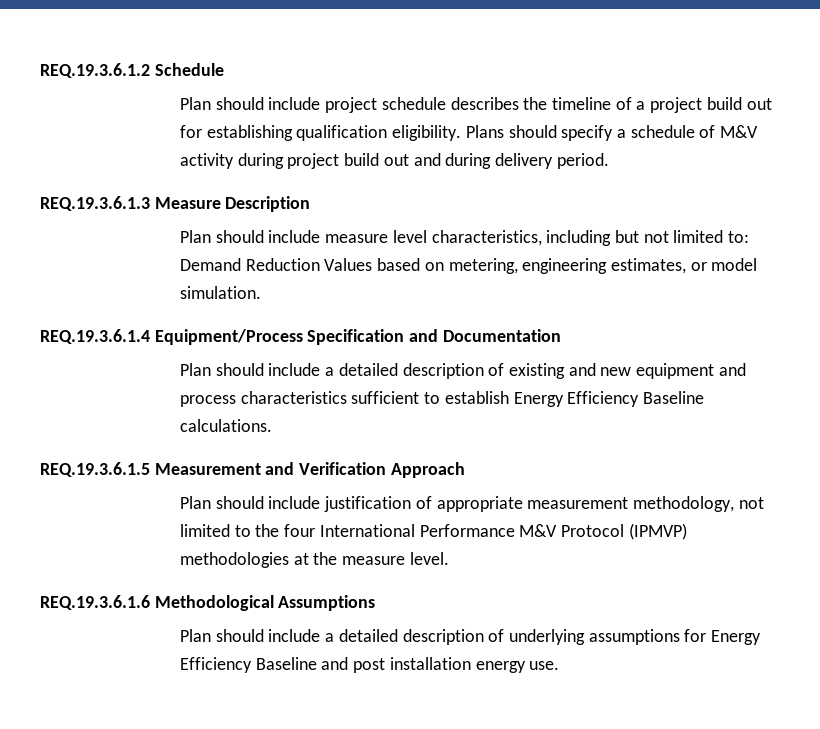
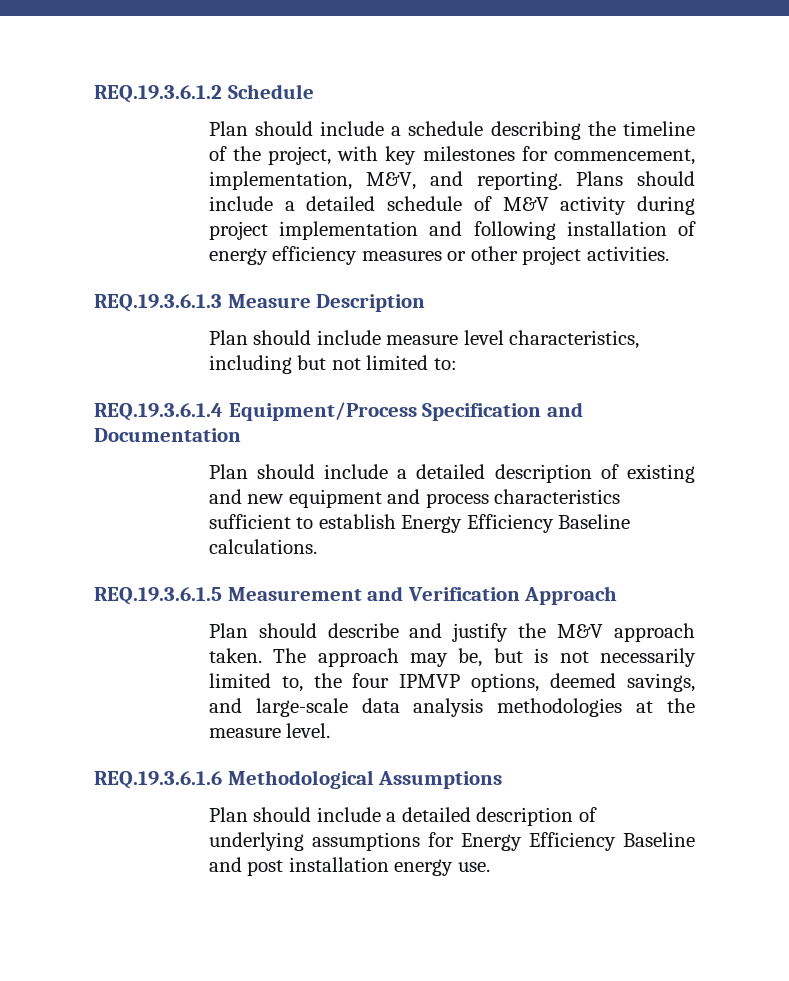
[325,97,772,113] [179,125,626,141] project schedule describes the timeline of a project build out for establishing qualification eligibility. Plans should specify a -> [391,121,695,140] [208,146,695,165] [208,171,696,190] [208,196,376,211] a schedule describing the timeline of the project, with key milestones for commencement, implementation, M&V, and reporting. Plans should include a detailed
[344,153,609,169] build out and during delivery period. -> [279,221,697,240] [208,246,669,265] implementation and following installation of energy efficiency measures or other project activities.
[179,258,758,274] [179,286,261,299] Demand Reduction Values based on metering, engineering estimates, or model simulation. -> (457, 364) none
[268,496,764,512] [179,523,687,540] include justification of appropriate measurement methodology, not limited to the four International Performance M&V Protocol (IPMVP) -> [327,623,696,642] [208,648,696,667] [208,673,696,692] [208,698,484,717] describe and justify the M&V approach taken. The approach may be, but is not necessarily limited to, the four IPMVP options, deemed savings, and large-scale data analysis

